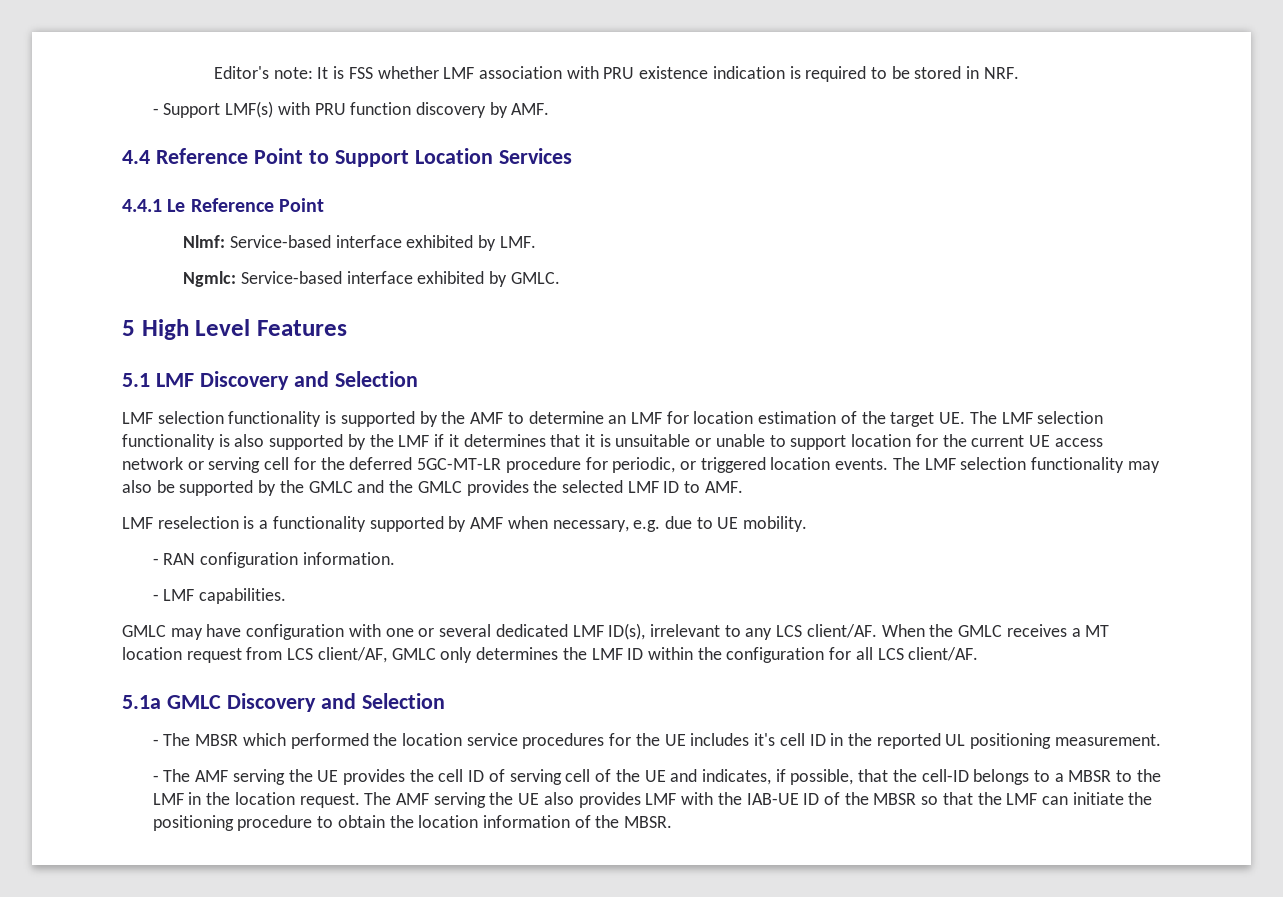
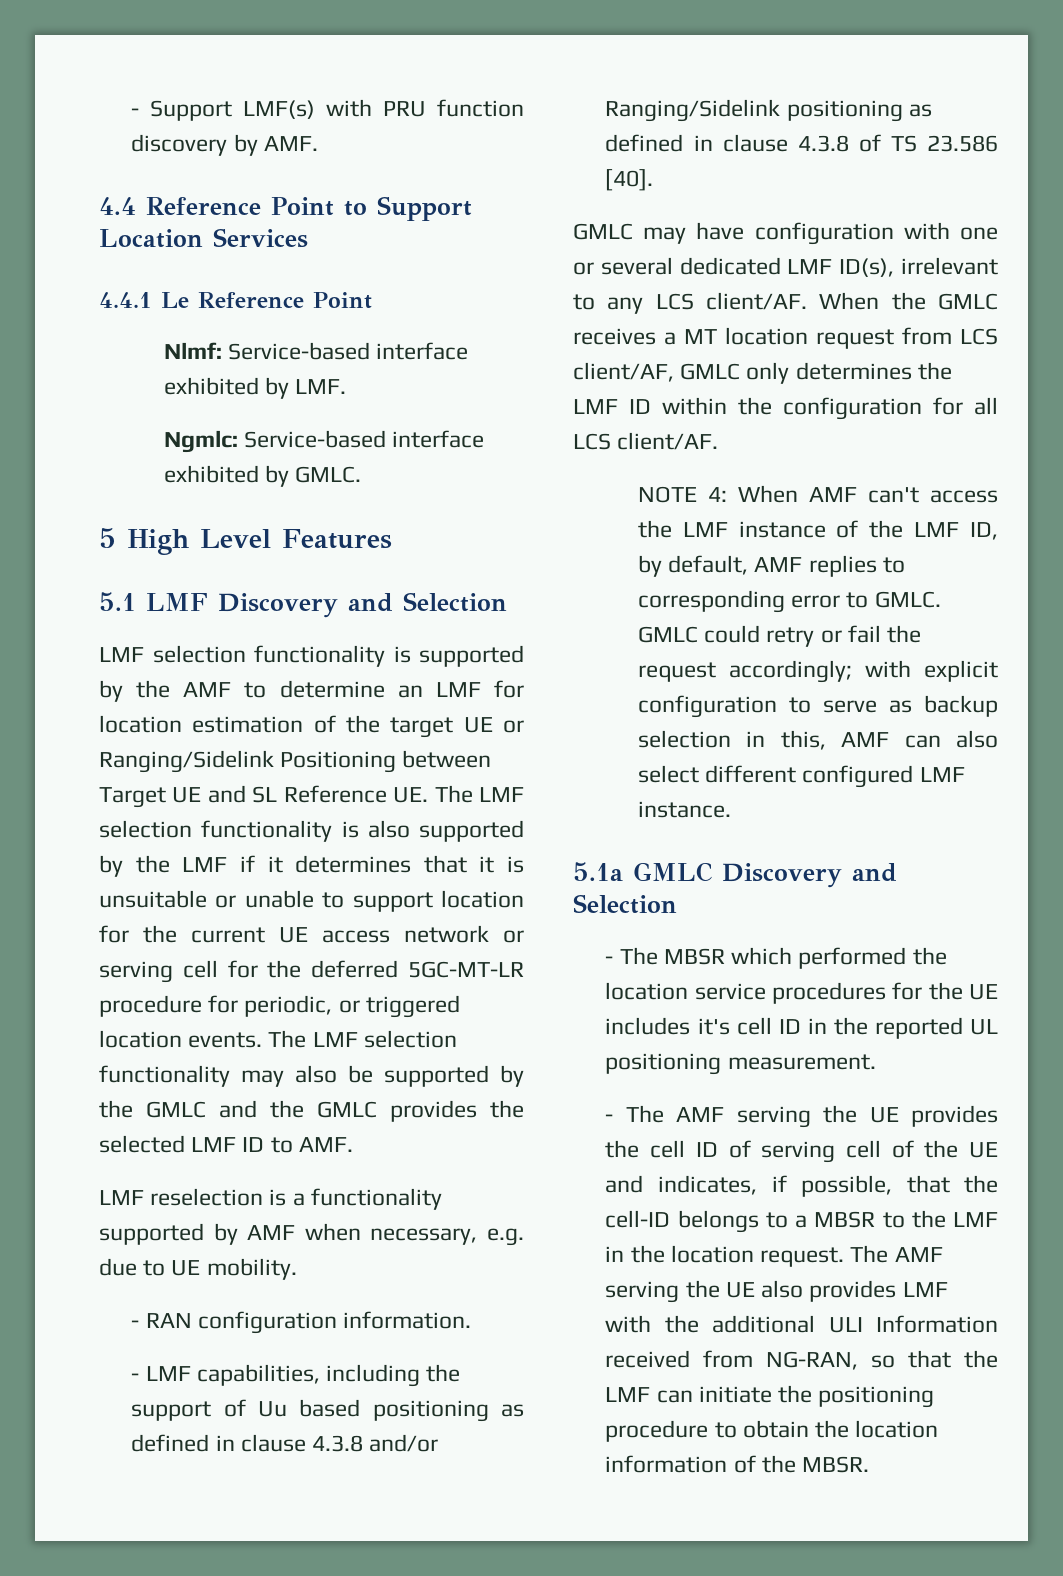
[213,66,1019,82] Editor's note: It is FSS whether LMF association with PRU existence indication is required to be stored in NRF. // -> (131, 112) none
(935, 419) none -> [463,717,524,733] [99,750,492,773] [99,785,387,808] UE or Ranging/Sidelink Positioning between Target UE and SL Reference
[199,588,287,604] capabilities. -> [196,1364,461,1387] [131,1399,524,1422] [131,1434,439,1452] [605,99,932,122] [605,134,999,152] [605,169,654,191] capabilities, including the support of Uu based positioning as defined in clause 4.3.8 and/or Ranging/Sidelink positioning as defined in clause 4.3.8 of TS 23.586 [40].
(979, 654) none -> [637,485,998,503] [637,520,998,540] [637,555,905,577] [637,590,941,613] [637,625,922,647] [637,660,998,683] [637,695,998,718] [637,730,998,750] [637,765,965,788] [637,801,731,818] // NOTE 4: When AMF can't access the LMF instance of the LMF ID, by default, AMF replies to corresponding error to GMLC. GMLC could retry or fail the request accordingly; with explicit configuration to serve as backup selection in this, AMF can also select different configured LMF instance.
[746,792,917,805] IAB-UE ID of the MBSR -> [712,1315,998,1333] [605,1350,859,1370] additional ULI Information received from NG-RAN,

